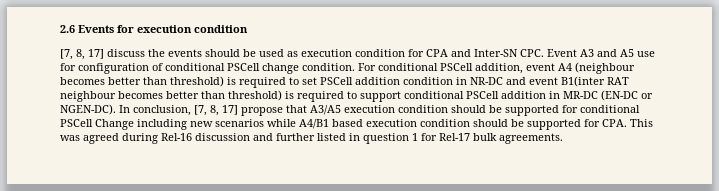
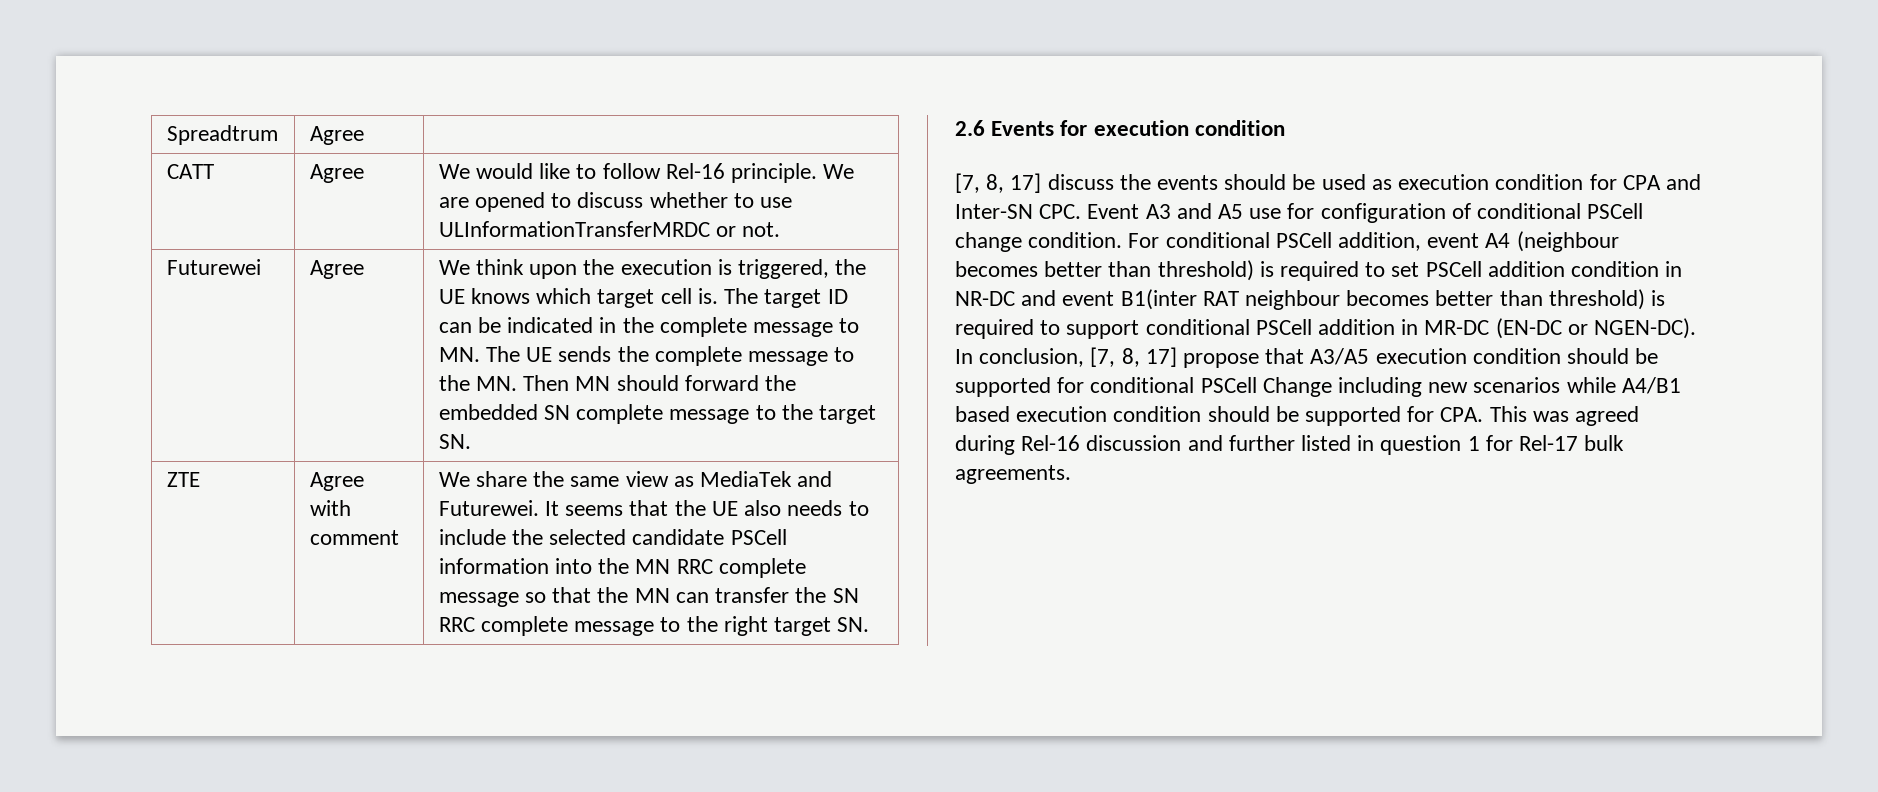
(60, 29) none -> [166,125,278,145] [309,126,364,145] [166,164,214,179] [309,164,364,183] [438,163,855,183] [438,192,793,212] [438,221,781,237] [166,259,261,275] [309,260,364,279] [438,259,867,279] [438,288,848,308] [438,317,860,337] [438,346,855,366] [438,375,797,391] [438,404,877,424] [438,434,471,449] [166,472,200,487] [309,472,364,491] [309,500,351,516] [309,530,399,545] [438,471,833,487] [438,500,869,516] [438,529,787,545] [438,558,806,578] [438,587,859,607] [438,616,870,636] Spreadtrum | Agree | // CATT | Agree | We would like to follow Rel-16 principle. We are opened to discuss whether to use ULInformationTransferMRDC or not. // Futurewei | Agree | We think upon the execution is triggered, the UE knows which target cell is. The target ID can be indicated in the complete message to MN. The UE sends the complete message to the MN. Then MN should forward the embedded SN complete message to the target SN. // ZTE | Agree with comment | We share the same view as MediaTek and Futurewei. It seems that the UE also needs to include the selected candidate PSCell information into the MN RRC complete message so that the MN can transfer the SN RRC complete message to the right target SN. //

